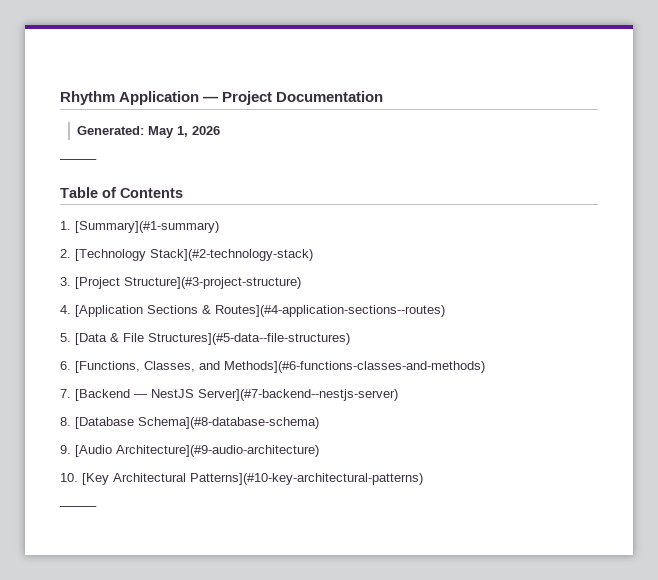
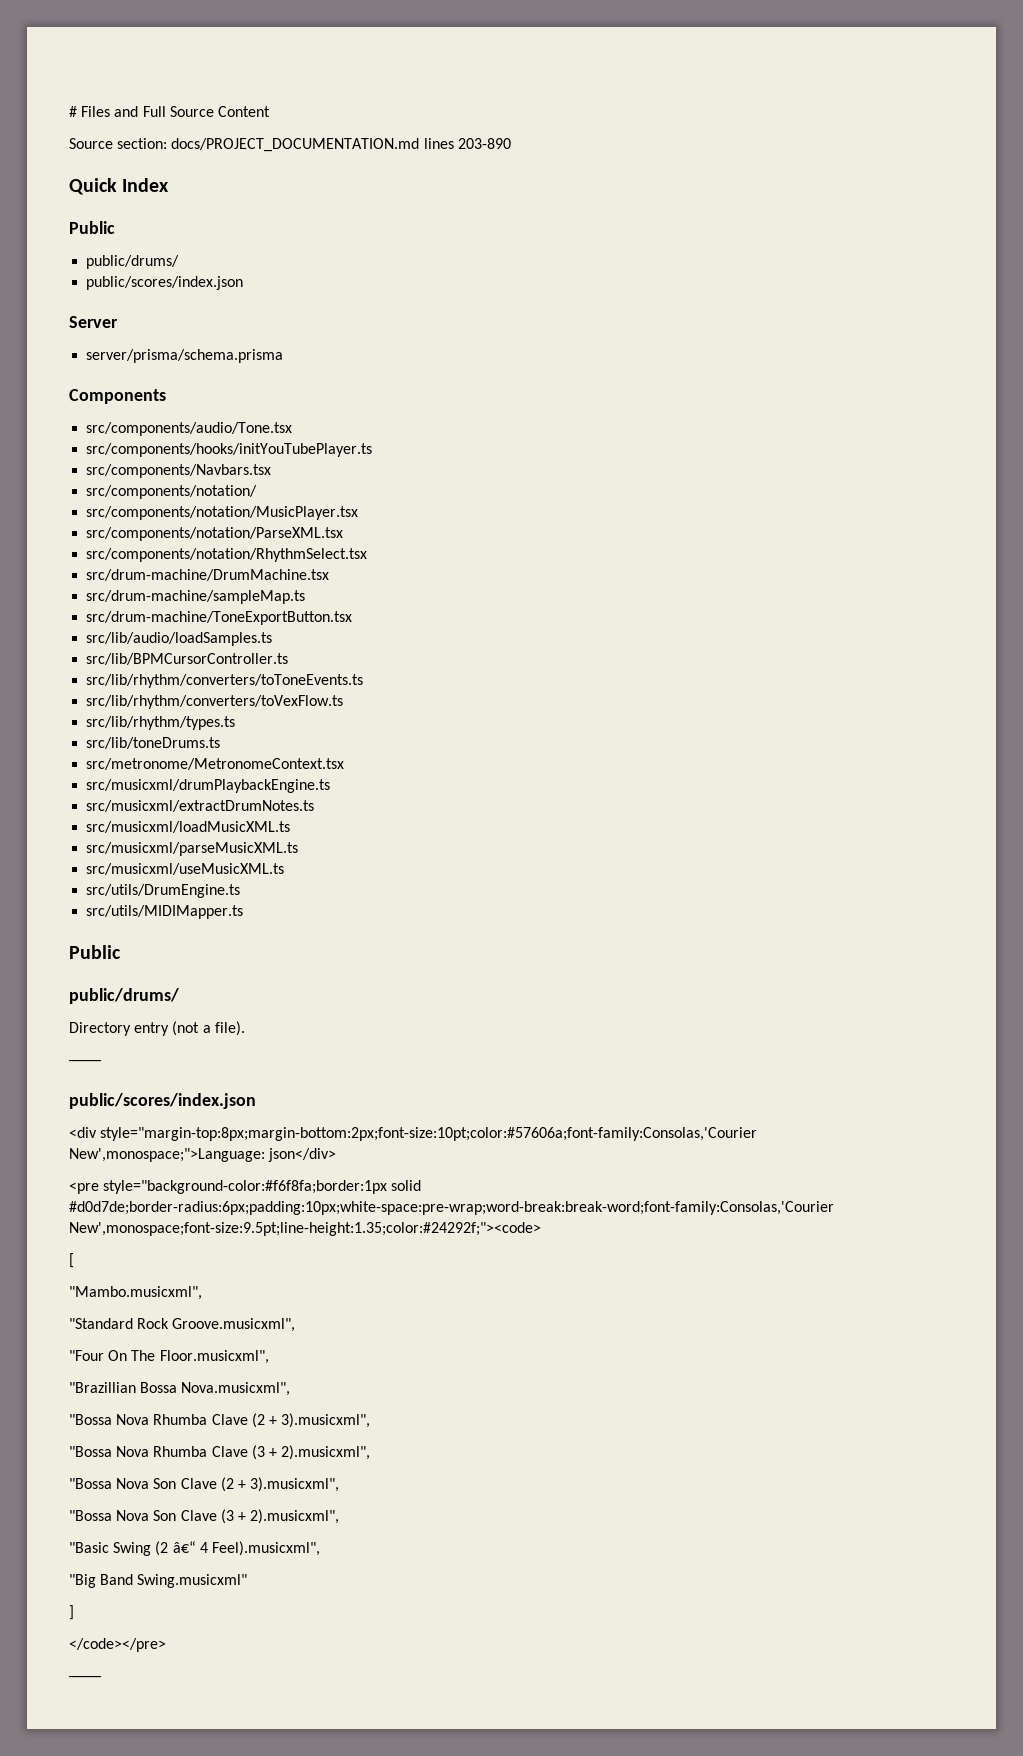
[60,91,384,105] [77,126,221,138] [59,159,97,163] [60,187,183,198] [60,221,219,233] [60,249,313,261] [60,277,301,289] [60,305,445,317] [60,333,350,345] [60,361,485,373] [60,389,398,401] [60,417,319,429] [60,445,319,457] [60,473,423,485] Rhythm Application — Project Documentation // Generated: May 1, 2026 // ──── // Table of Contents // 1. [Summary](#1-summary) // 2. [Technology Stack](#2-technology-stack) // 3. [Project Structure](#3-project-structure) // 4. [Application Sections & Routes](#4-application-sections--routes) // 5. [Data & File Structures](#5-data--file-structures) // 6. [Functions, Classes, and Methods](#6-functions-classes-and-methods) // 7. [Backend — NestJS Server](#7-backend--nestjs-server) // 8. [Database Schema](#8-database-schema) // 9. [Audio Architecture](#9-audio-architecture) // 10. [Key Architectural Patterns](#10-key-architectural-patterns) -> [69,106,270,117] [69,138,511,152] [69,178,170,195] [69,221,115,234] [86,255,180,269] [86,276,244,290] [69,316,118,328] [86,349,284,363] [69,389,166,404] [86,422,293,436] [86,443,373,457] [86,464,272,478] [86,485,258,499] [86,506,359,520] [86,527,344,541] [86,548,368,562] [86,569,330,581] [86,590,306,604] [86,611,353,625] [86,632,273,646] [86,653,289,665] [86,674,364,688] [86,695,344,709] [86,716,236,730] [86,737,221,749] [86,758,345,770] [86,779,331,793] [86,800,315,812] [86,821,291,833] [86,842,299,856] [86,863,285,875] [86,884,241,898] [86,905,244,919] [69,945,121,959] [69,988,179,1004] [69,1021,245,1036] [68,1060,102,1065] [69,1093,256,1109] [69,1127,758,1141] [69,1148,337,1162] [69,1180,422,1194] [69,1201,834,1215] [69,1222,541,1236] [69,1253,74,1268] [69,1286,202,1300] [69,1318,296,1332] [69,1350,269,1364] [69,1382,291,1396] [69,1413,371,1428] [69,1445,371,1460] [69,1477,340,1492] [69,1509,340,1524] [69,1541,320,1556] [69,1574,248,1588] [69,1605,74,1620] [69,1638,166,1652] # Files and Full Source Content // Source section: docs/PROJECT_DOCUMENTATION.md lines 203-890 // Quick Index // Public // public/drums/ // public/scores/index.json // Server // server/prisma/schema.prisma // Components // src/components/audio/Tone.tsx // src/components/hooks/initYouTubePlayer.ts // src/components/Navbars.tsx // src/components/notation/ // src/components/notation/MusicPlayer.tsx // src/components/notation/ParseXML.tsx // src/components/notation/RhythmSelect.tsx // src/drum-machine/DrumMachine.tsx // src/drum-machine/sampleMap.ts // src/drum-machine/ToneExportButton.tsx // src/lib/audio/loadSamples.ts // src/lib/BPMCursorController.ts // src/lib/rhythm/converters/toToneEvents.ts // src/lib/rhythm/converters/toVexFlow.ts // src/lib/rhythm/types.ts // src/lib/toneDrums.ts // src/metronome/MetronomeContext.tsx // src/musicxml/drumPlaybackEngine.ts // src/musicxml/extractDrumNotes.ts // src/musicxml/loadMusicXML.ts // src/musicxml/parseMusicXML.ts // src/musicxml/useMusicXML.ts // src/utils/DrumEngine.ts // src/utils/MIDIMapper.ts // Public // public/drums/ // Directory entry (not a file). // ──── // public/scores/index.json // <div style="margin-top:8px;margin-bottom:2px;font-size:10pt;color:#57606a;font-family:Consolas,'Courier New',monospace;">Language: json</div> // <pre style="background-color:#f6f8fa;border:1px solid #d0d7de;border-radius:6px;padding:10px;white-space:pre-wrap;word-break:break-word;font-family:Consolas,'Courier New',monospace;font-size:9.5pt;line-height:1.35;color:#24292f;"><code> // [ // "Mambo.musicxml", // "Standard Rock Groove.musicxml", // "Four On The Floor.musicxml", // "Brazillian Bossa Nova.musicxml", // "Bossa Nova Rhumba Clave (2 + 3).musicxml", // "Bossa Nova Rhumba Clave (3 + 2).musicxml", // "Bossa Nova Son Clave (2 + 3).musicxml", // "Bossa Nova Son Clave (3 + 2).musicxml", // "Basic Swing (2 â€“ 4 Feel).musicxml", // "Big Band Swing.musicxml" // ] // </code></pre>

